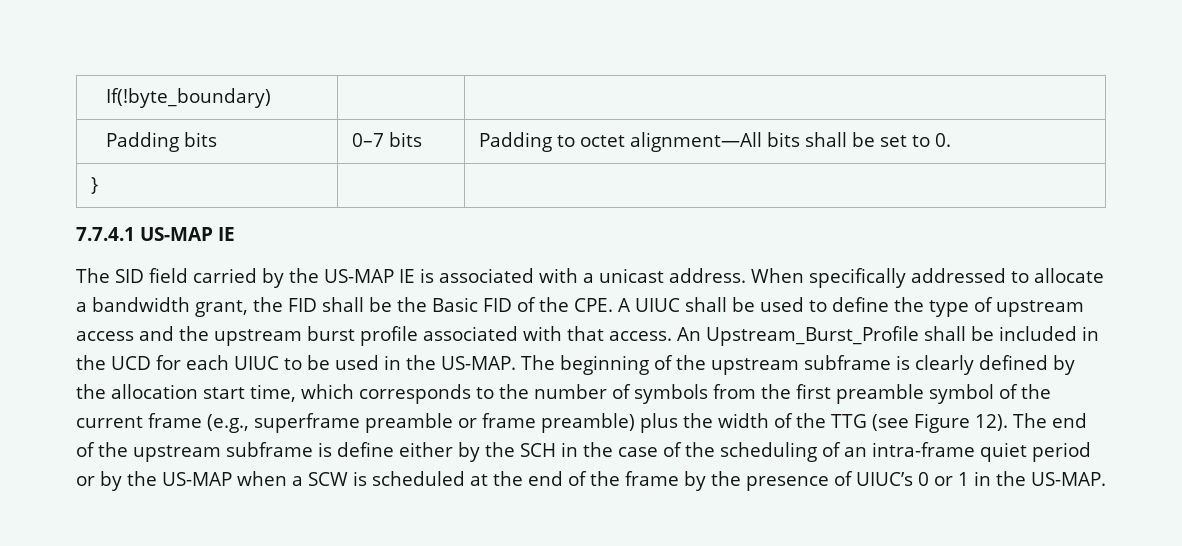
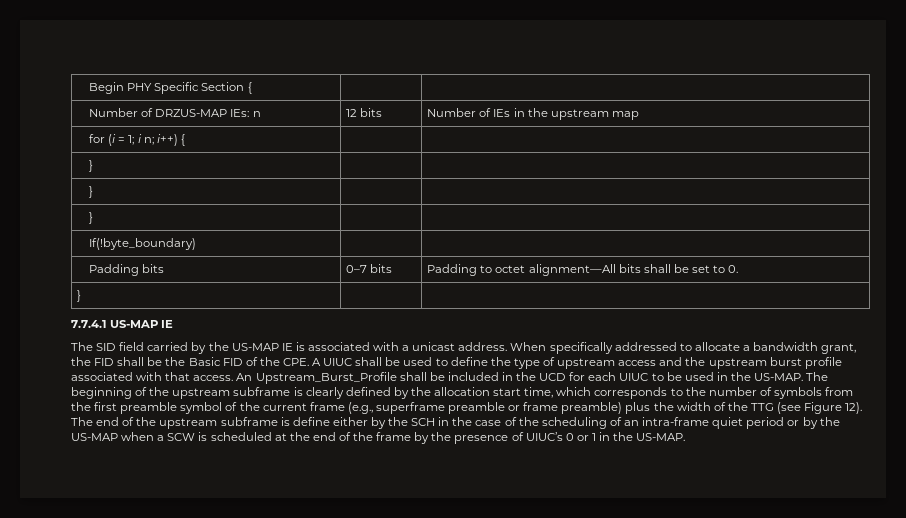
(105, 98) none -> [89,82,252,94] [89,108,261,117] [346,108,383,117] [427,108,639,120] [89,134,185,146] [89,160,94,172] [89,186,94,198] [89,212,94,224] Begin PHY Specific Section { | | // Number of DRZUS-MAP IEs: n | 12 bits | Number of IEs in the upstream map // for (i = 1; i n; i++) { | | // } | | // } | | // } | | //

